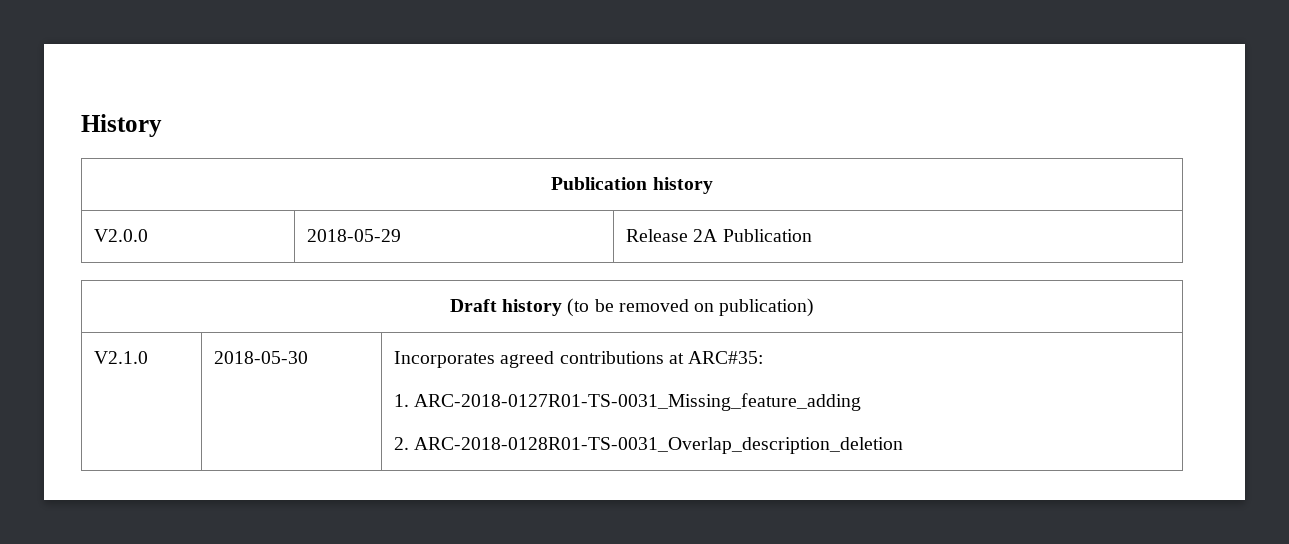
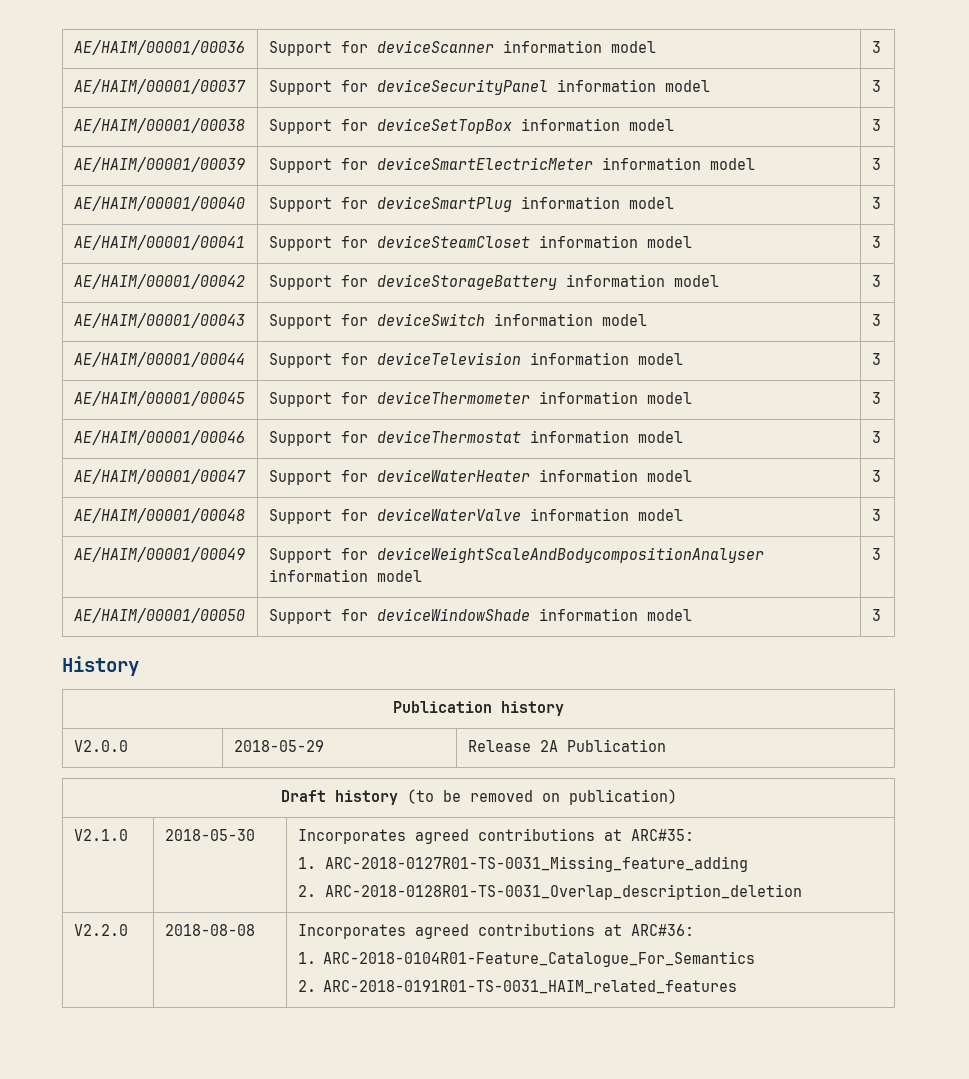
(81, 125) none -> [73,40,245,55] [268,40,656,56] [871,41,881,53] [73,79,246,94] [268,79,710,95] [871,80,881,92] [73,118,245,133] [268,118,674,134] [871,119,881,131] [73,157,245,172] [268,157,755,173] [871,158,881,170] [73,196,245,211] [268,196,674,212] [871,197,881,209] [73,235,245,250] [268,235,692,251] [871,236,881,248] [73,274,245,289] [268,274,719,290] [871,275,881,287] [73,313,245,328] [268,313,647,329] [871,314,881,326] [73,352,245,367] [268,352,683,368] [871,353,881,365] [73,391,245,406] [268,391,692,407] [871,392,881,404] [73,430,245,445] [268,430,683,446] [871,431,881,443] [73,469,246,484] [268,469,692,485] [871,470,881,482] [73,508,245,523] [268,508,683,524] [871,509,881,521] [73,547,245,562] [268,547,764,563] [268,569,422,582] [871,548,881,560] [73,608,245,623] [268,608,692,624] [871,609,881,621] AE/HAIM/00001/00036 | Support for deviceScanner information model | 3 // AE/HAIM/00001/00037 | Support for deviceSecurityPanel information model | 3 // AE/HAIM/00001/00038 | Support for deviceSetTopBox information model | 3 // AE/HAIM/00001/00039 | Support for deviceSmartElectricMeter information model | 3 // AE/HAIM/00001/00040 | Support for deviceSmartPlug information model | 3 // AE/HAIM/00001/00041 | Support for deviceSteamCloset information model | 3 // AE/HAIM/00001/00042 | Support for deviceStorageBattery information model | 3 // AE/HAIM/00001/00043 | Support for deviceSwitch information model | 3 // AE/HAIM/00001/00044 | Support for deviceTelevision information model | 3 // AE/HAIM/00001/00045 | Support for deviceThermometer information model | 3 // AE/HAIM/00001/00046 | Support for deviceThermostat information model | 3 // AE/HAIM/00001/00047 | Support for deviceWaterHeater information model | 3 // AE/HAIM/00001/00048 | Support for deviceWaterValve information model | 3 // AE/HAIM/00001/00049 | Support for deviceWeightScaleAndBodycompositionAnalyser information model | 3 // AE/HAIM/00001/00050 | Support for deviceWindowShade information model | 3 //
(904, 445) none -> [73,924,128,936] [164,924,255,936] [297,923,694,939] [297,951,756,967] [297,980,738,994] // V2.2.0 | 2018-08-08 | Incorporates agreed contributions at ARC#36: // 1. ARC-2018-0104R01-Feature_Catalogue_For_Semantics // 2. ARC-2018-0191R01-TS-0031_HAIM_related_features

